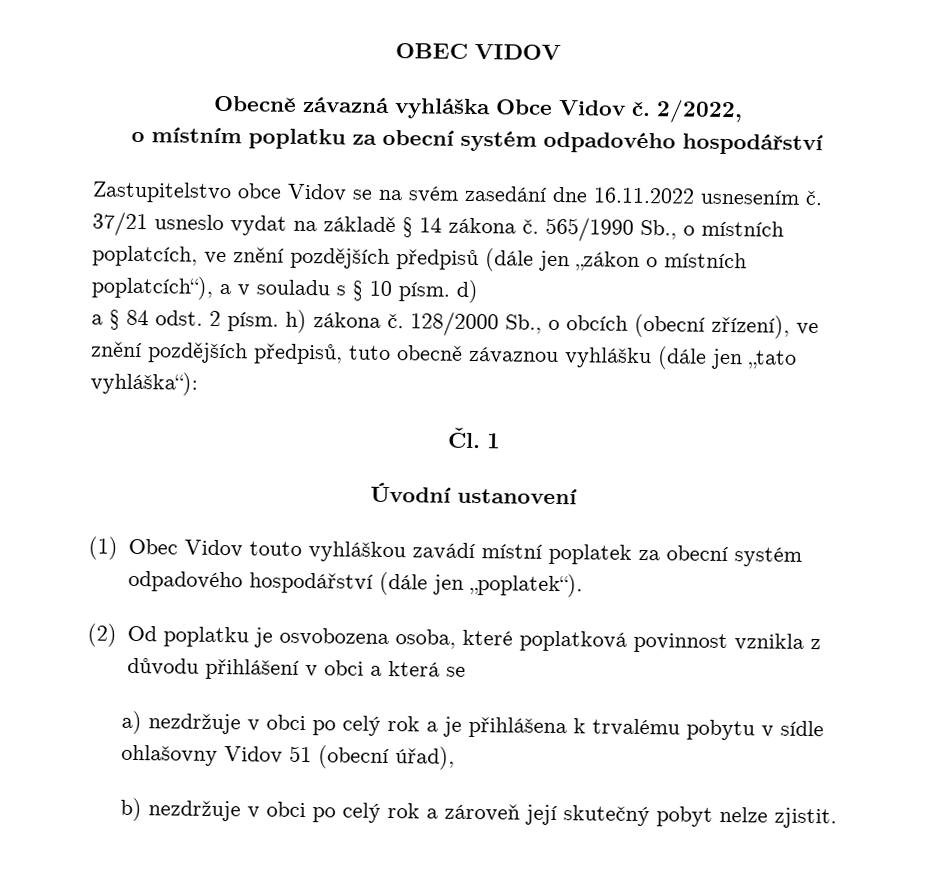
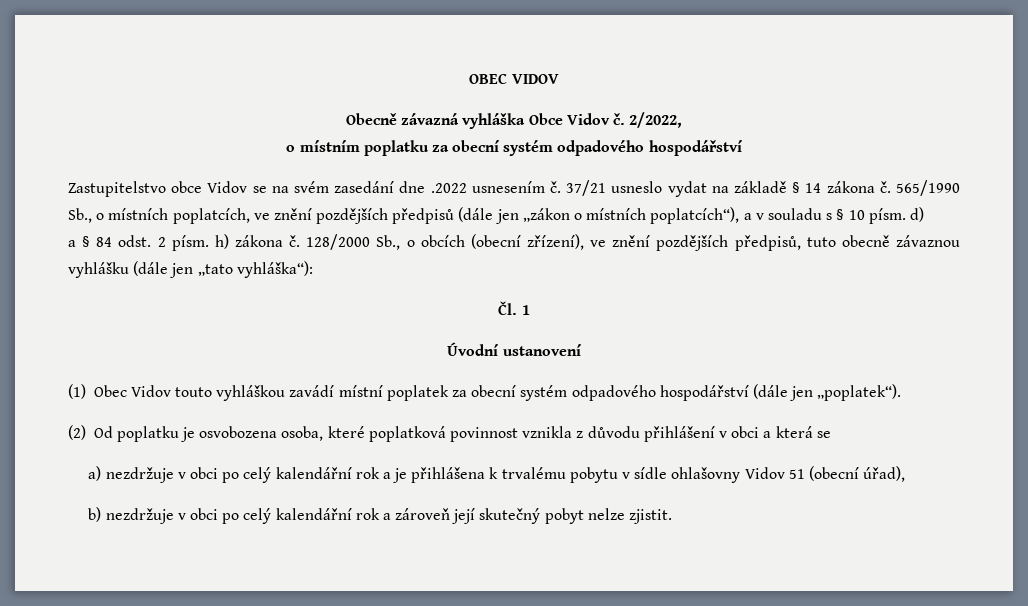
[593,187,695,204] 16.11.2022 -> [430,183,467,193] .2022
(382, 725) none -> [275,467,352,479] kalendářní
(382, 812) none -> [275,508,352,520] kalendářní

